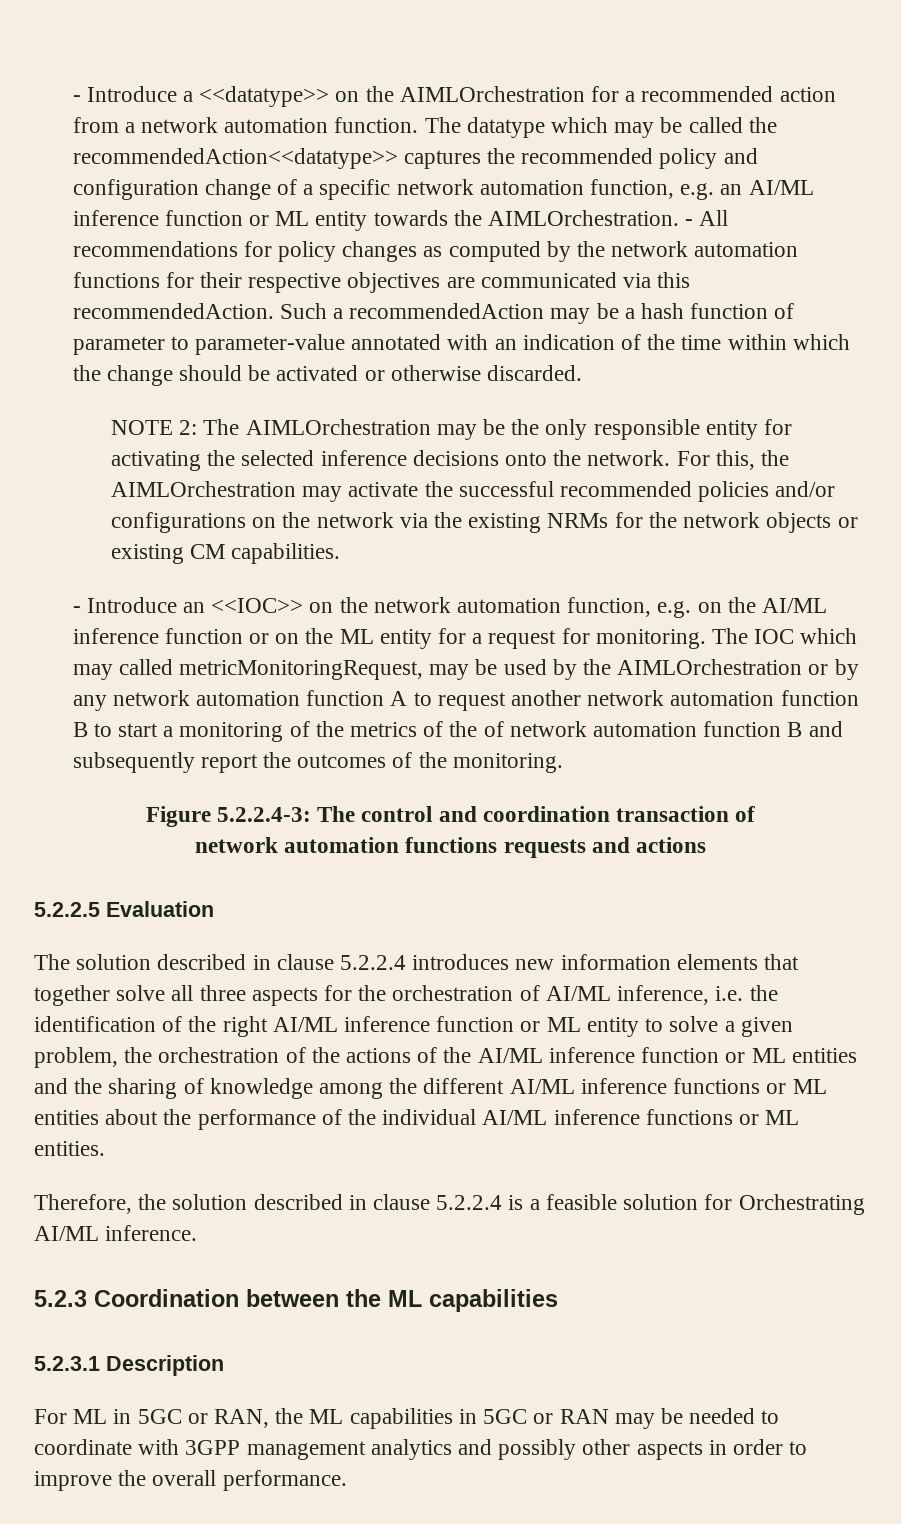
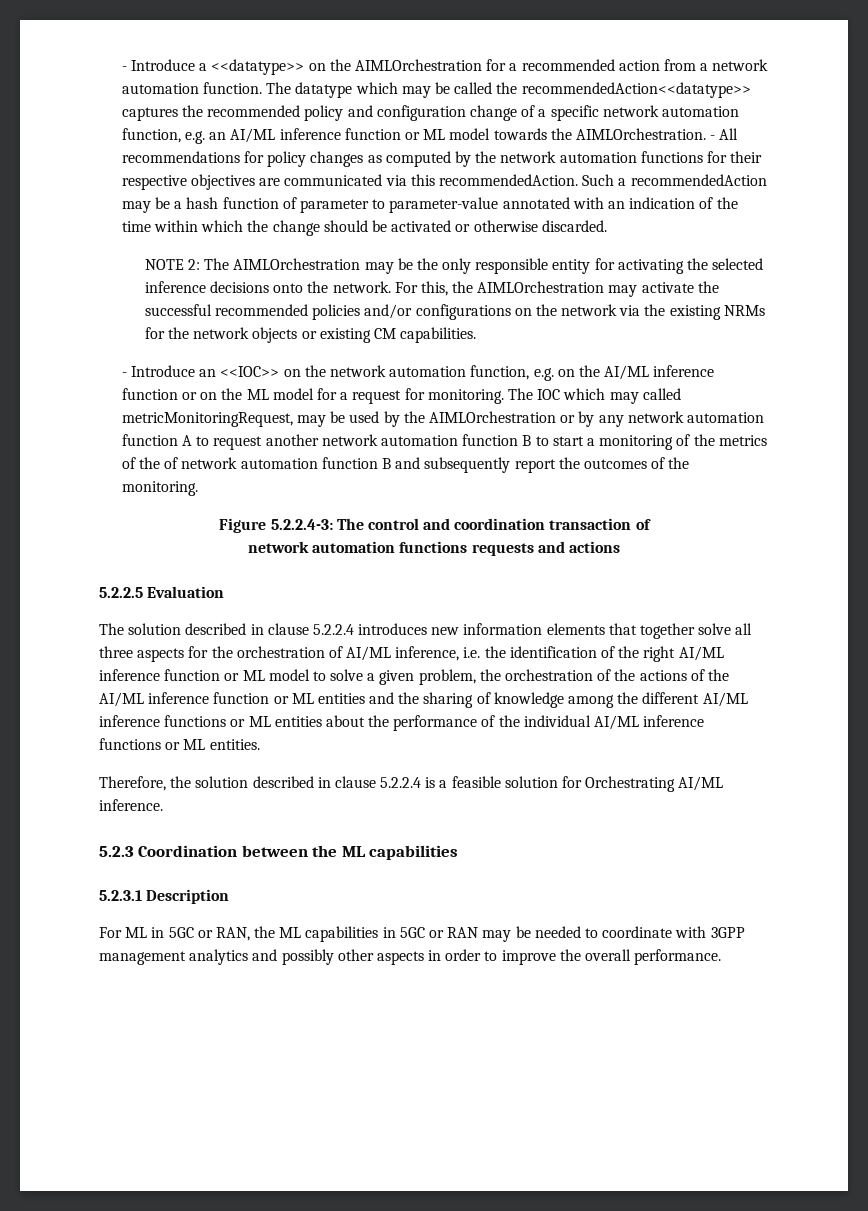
[315,211,368,231] entity -> [449,128,491,140] model
[379,629,432,649] entity -> [272,388,314,400] model
[586,1017,639,1037] entity -> [268,669,310,681] model

